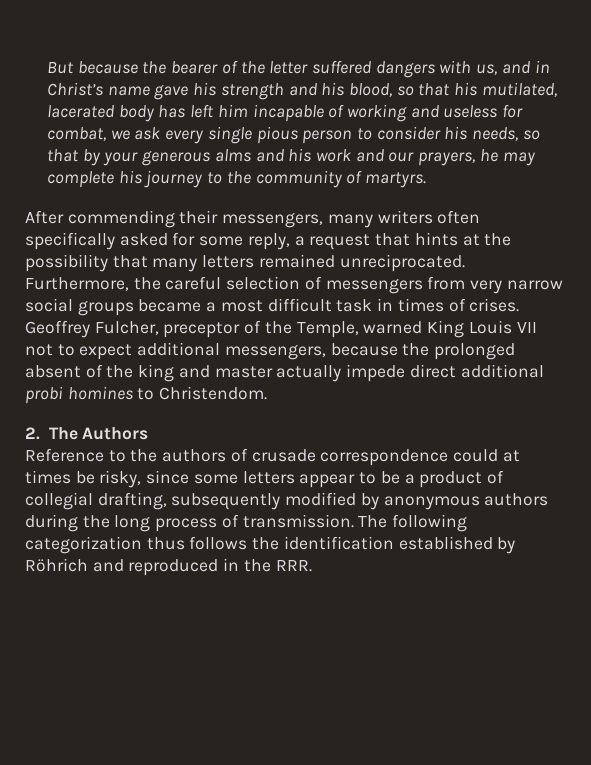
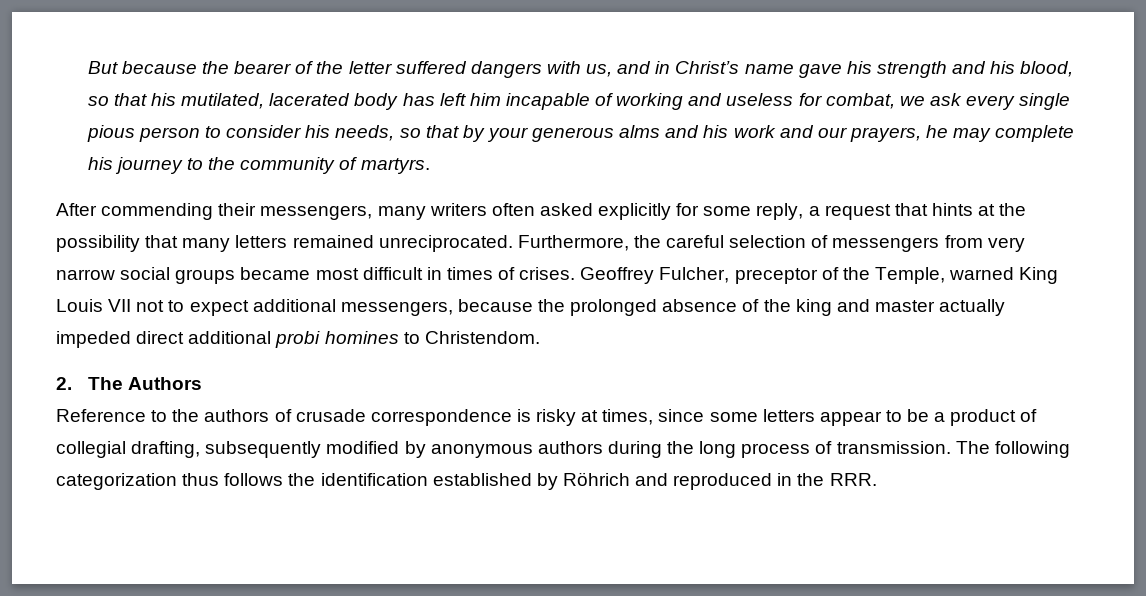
[25,232,168,250] specifically asked -> [539,203,672,220] asked explicitly
[206,302,217,312] a -> (311, 273) none
[336,299,373,312] task -> (423, 273) none
[25,365,81,378] absent -> [662,299,738,312] absence
[346,364,406,382] impede -> [56,331,131,348] impeded
[453,449,520,462] [25,470,142,488] could at times be risky, -> [516,409,654,426] is risky at times,

